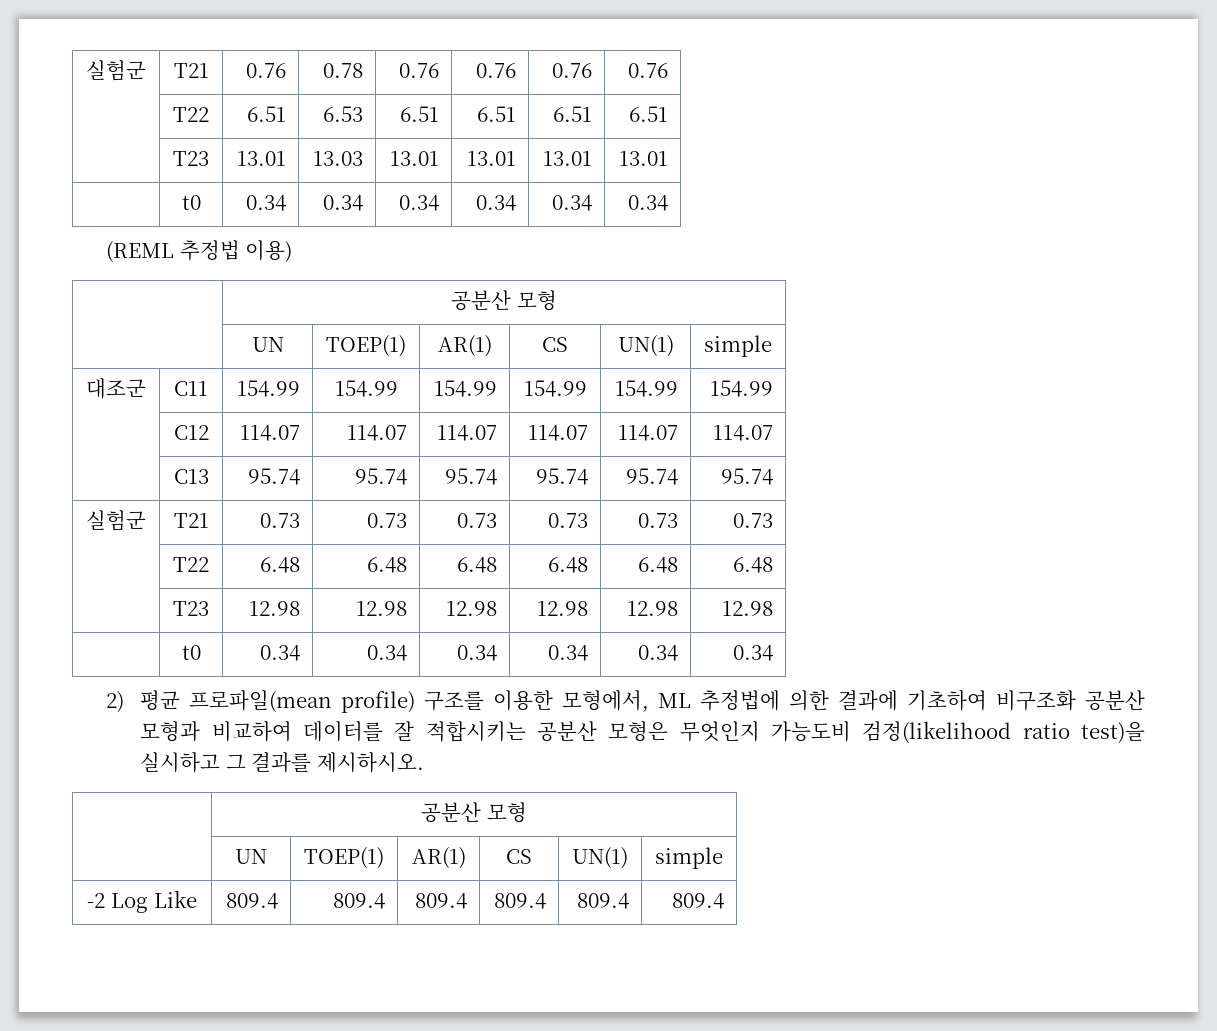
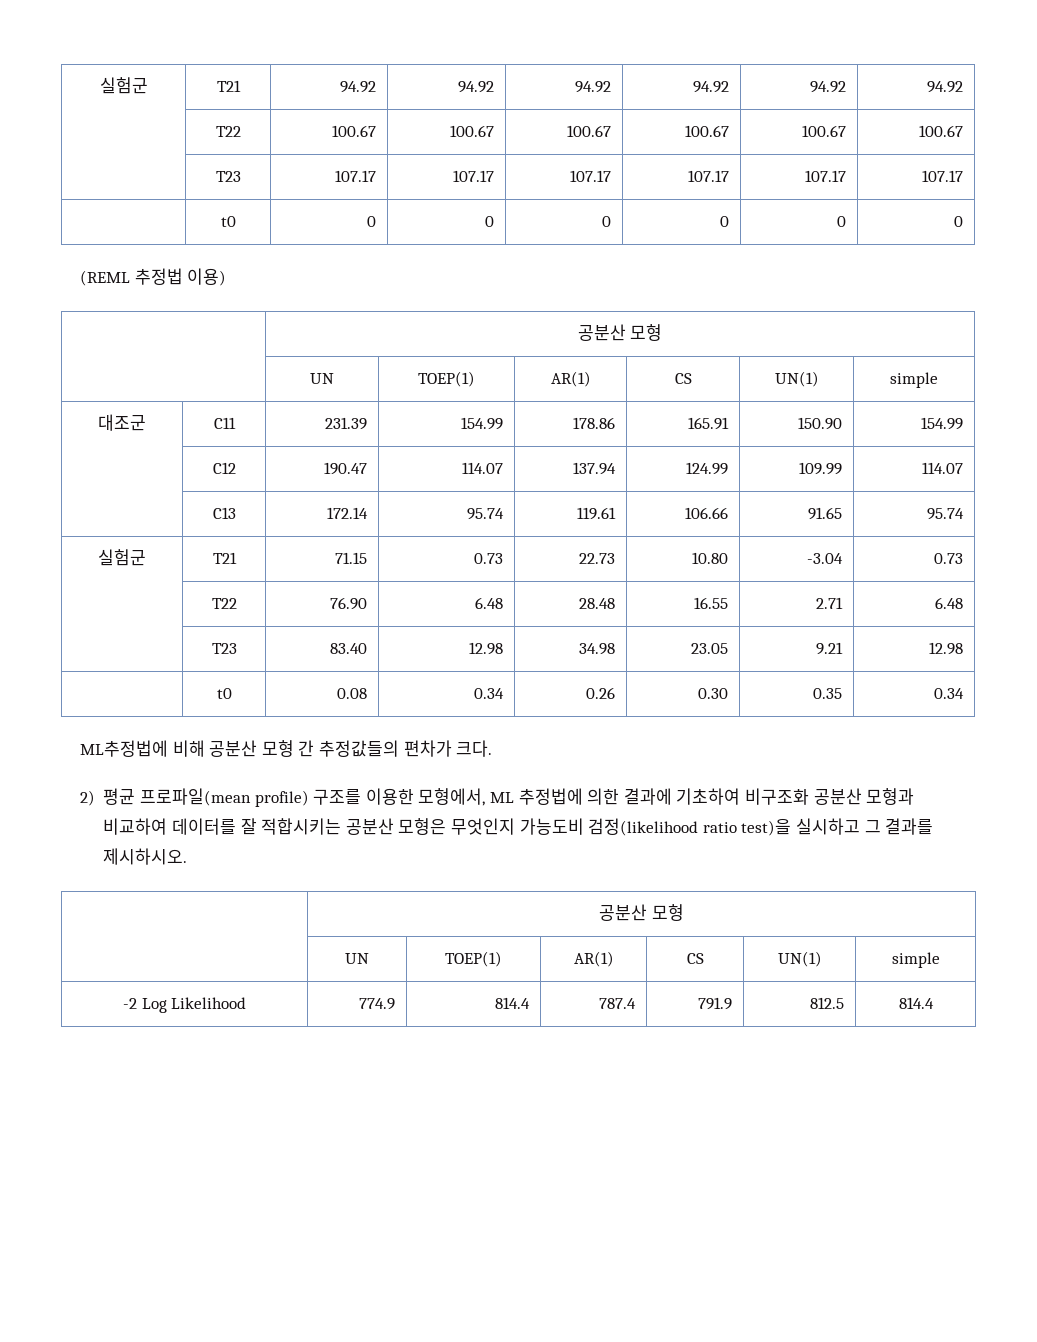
[86,60,146,81] [173,63,209,78] [245,63,286,78] [322,63,363,78] [398,63,439,78] [475,63,516,78] [551,63,592,78] [627,63,668,78] [173,107,209,122] [246,106,286,122] [322,106,363,122] [399,106,439,122] [476,106,516,122] [552,106,592,122] [628,106,668,122] [173,151,209,166] [236,151,286,166] [312,151,363,166] [389,151,439,166] [466,151,516,166] [542,151,592,166] [618,151,668,166] [181,195,201,210] [245,195,286,211] [322,195,363,211] [398,195,439,211] [475,195,516,211] [551,195,592,211] [627,195,668,211] 실험군 | T21 | 0.76 | 0.78 | 0.76 | 0.76 | 0.76 | 0.76 // | T22 | 6.51 | 6.53 | 6.51 | 6.51 | 6.51 | 6.51 // | T23 | 13.01 | 13.03 | 13.01 | 13.01 | 13.01 | 13.01 // | t0 | 0.34 | 0.34 | 0.34 | 0.34 | 0.34 | 0.34 -> [99,77,148,94] [216,80,241,92] [340,81,377,93] [458,81,495,93] [575,81,612,93] [693,81,730,93] [810,81,847,93] [927,81,964,93] [215,126,241,137] [332,125,377,137] [450,125,495,137] [567,125,612,137] [685,125,730,137] [802,125,847,137] [919,125,964,137] [215,171,241,182] [335,170,377,182] [453,170,495,182] [570,170,612,182] [688,170,730,182] [805,170,847,182] [922,170,964,182] [220,216,236,227] [367,216,377,227] [485,216,495,227] [602,216,612,227] [720,216,730,227] [837,216,847,227] [954,216,964,227] 실험군 | T21 | 94.92 | 94.92 | 94.92 | 94.92 | 94.92 | 94.92 // | T22 | 100.67 | 100.67 | 100.67 | 100.67 | 100.67 | 100.67 // | T23 | 107.17 | 107.17 | 107.17 | 107.17 | 107.17 | 107.17 // | t0 | 0 | 0 | 0 | 0 | 0 | 0
[236,380,300,397] [334,380,398,397] [433,380,497,397] [523,380,587,397] [614,380,678,397] 154.99 | 154.99 | 154.99 | 154.99 | 154.99 -> [325,417,368,430] [461,417,504,430] [573,417,616,429] [688,417,730,430] [798,417,843,430] 231.39 | 154.99 | 178.86 | 165.91 | 150.90
[239,425,300,441] [346,425,407,441] [436,425,497,441] [527,425,588,441] [617,425,678,441] 114.07 | 114.07 | 114.07 | 114.07 | 114.07 -> [324,462,368,475] [462,462,504,474] [573,462,617,475] [686,462,729,475] [799,462,843,475] 190.47 | 114.07 | 137.94 | 124.99 | 109.99
[247,468,300,485] [354,468,407,485] [444,468,497,485] [535,468,588,485] [625,468,678,485] 95.74 | 95.74 | 95.74 | 95.74 | 95.74 -> [327,507,369,519] [467,508,505,520] [577,507,617,520] [685,507,729,519] [808,507,843,520] 172.14 | 95.74 | 119.61 | 106.66 | 91.65
[259,513,300,528] [366,513,407,528] [456,513,497,528] [547,513,588,528] [637,513,678,528] 0.73 | 0.73 | 0.73 | 0.73 | 0.73 -> [335,552,368,564] [474,553,504,564] [579,553,616,564] [692,552,729,564] [807,553,844,564] 71.15 | 0.73 | 22.73 | 10.80 | -3.04
[259,557,300,573] [366,557,407,573] [456,557,497,573] [547,557,588,573] [637,557,678,573] 6.48 | 6.48 | 6.48 | 6.48 | 6.48 -> [330,597,368,610] [475,597,504,609] [579,598,616,609] [694,597,729,609] [816,597,844,609] 76.90 | 6.48 | 28.48 | 16.55 | 2.71
[248,601,300,616] [355,601,407,616] [445,601,497,616] [536,601,588,616] [626,601,678,616] 12.98 | 12.98 | 12.98 | 12.98 | 12.98 -> [330,643,368,654] [469,642,504,655] [579,643,616,655] [691,643,729,654] [816,642,844,655] 83.40 | 12.98 | 34.98 | 23.05 | 9.21
[259,645,300,661] [366,645,407,661] [456,645,497,661] [547,645,588,661] [637,645,678,661] [732,645,773,661] 0.34 | 0.34 | 0.34 | 0.34 | 0.34 | 0.34 -> [337,688,368,699] [474,688,505,699] [586,687,616,699] [698,688,729,699] [813,688,843,699] [934,688,965,699] [79,740,493,757] 0.08 | 0.34 | 0.26 | 0.30 | 0.35 | 0.34 // ML추정법에 비해 공분산 모형 간 추정값들의 편차가 크다.
[153,890,197,908] [225,893,278,909] [332,893,385,909] [414,893,467,909] [493,893,546,909] [576,893,629,909] [671,893,724,909] Like | 809.4 | 809.4 | 809.4 | 809.4 | 809.4 | 809.4 -> [171,997,247,1009] [359,998,396,1010] [495,997,531,1009] [599,998,637,1009] [698,997,733,1010] [810,997,845,1009] [898,997,934,1009] Likelihood | 774.9 | 814.4 | 787.4 | 791.9 | 812.5 | 814.4

